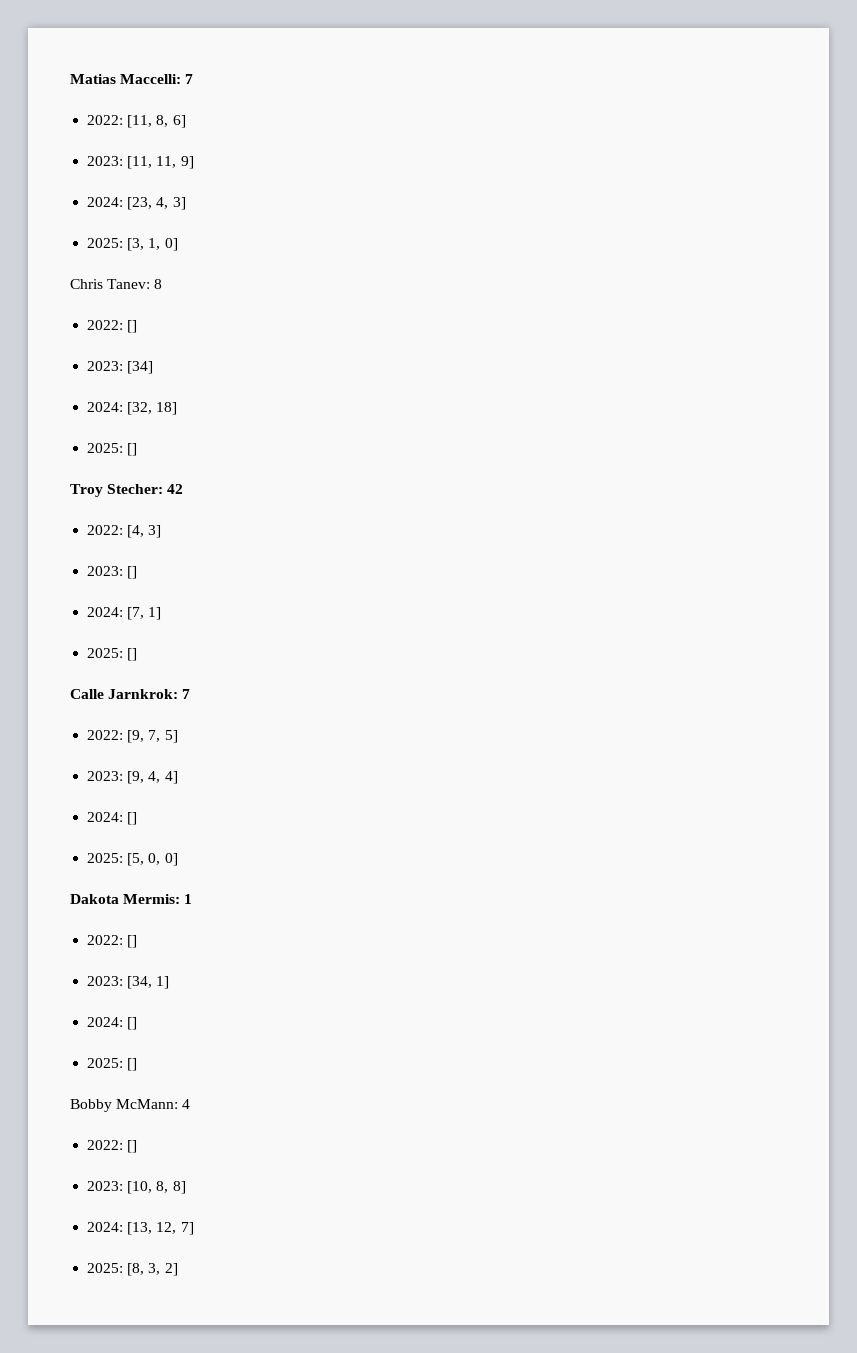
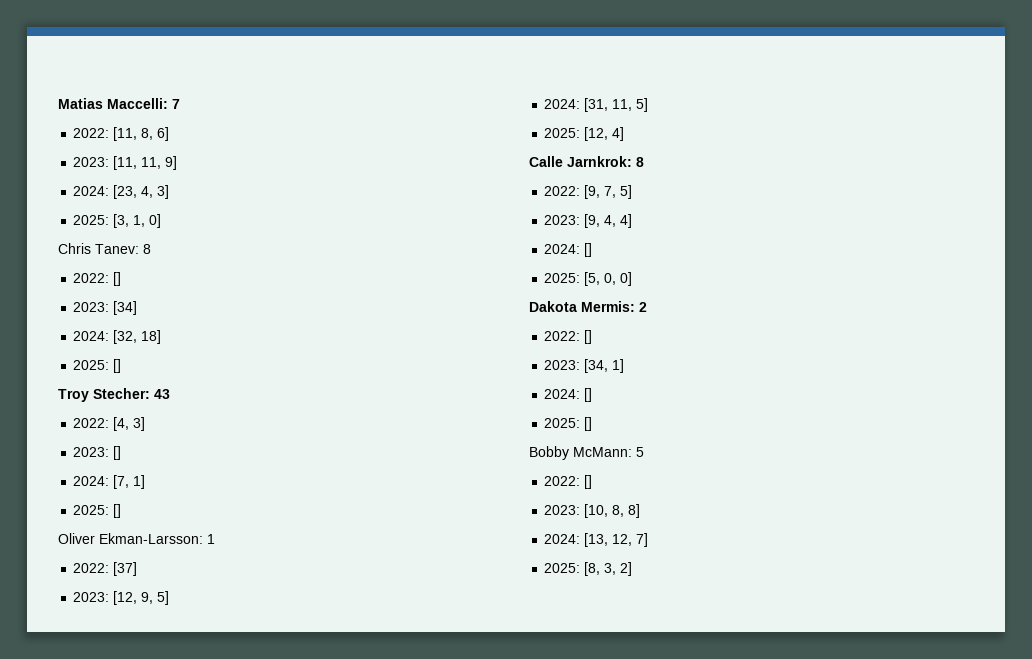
[167,484,184,494] 42 -> [154,389,170,399] 43
(138, 654) none -> [58,533,215,544] [73,562,138,576] [73,591,170,605] [544,98,649,112] [544,127,625,141] // Oliver Ekman-Larsson: 1 // 2022: [37] // 2023: [12, 9, 5] // 2024: [31, 11, 5] // 2025: [12, 4]
[182,689,191,699] 7 -> [636,157,644,167] 8
[184,894,193,904] 1 -> [639,302,647,312] 2
[182,1099,191,1109] 4 -> [636,447,644,457] 5

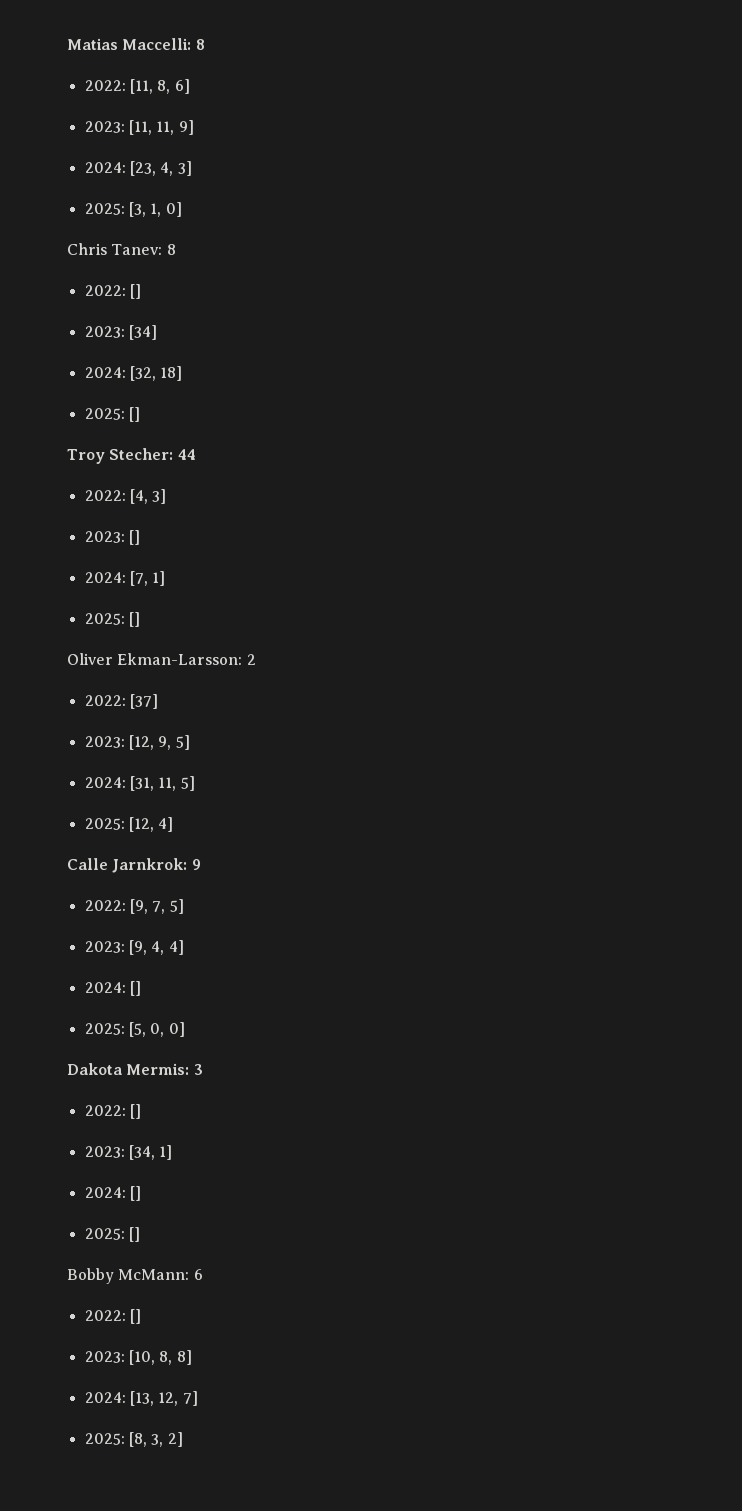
[172,99,180,109] 7 -> [195,39,205,50] 8
[154,389,170,399] 43 -> [177,449,196,460] 44
[207,534,215,544] 1 -> [246,654,256,665] 2
[636,157,644,167] 8 -> [191,859,201,870] 9
[639,302,647,312] 2 -> [193,1064,203,1075] 3
[636,447,644,457] 5 -> [193,1269,203,1280] 6

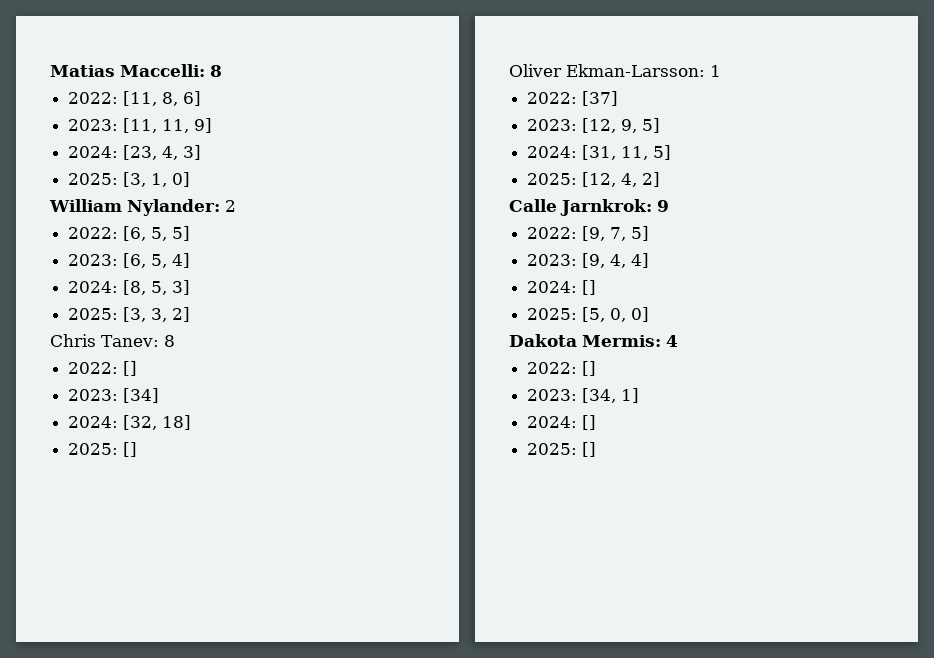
(182, 209) none -> [49,199,236,216] [68,226,191,241] [68,253,191,268] [68,280,191,295] [68,307,191,322] // William Nylander: 2 // 2022: [6, 5, 5] // 2023: [6, 5, 4] // 2024: [8, 5, 3] // 2025: [3, 3, 2]
[67,448,196,464] [84,489,167,504] [84,530,140,545] [84,571,166,586] [84,612,140,627] // Troy Stecher: 44 // 2022: [4, 3] // 2023: [] // 2024: [7, 1] // 2025: [] -> (138, 449) none
[246,654,256,665] 2 -> [710,65,721,77] 1
[158,817,174,832] 4] -> [621,172,661,187] 4, 2]
[193,1064,203,1075] 3 -> [666,335,678,347] 4
[67,1268,203,1284] [84,1309,141,1324] [84,1350,192,1365] [84,1391,198,1406] [84,1432,183,1447] // Bobby McMann: 6 // 2022: [] // 2023: [10, 8, 8] // 2024: [13, 12, 7] // 2025: [8, 3, 2] -> (597, 449) none

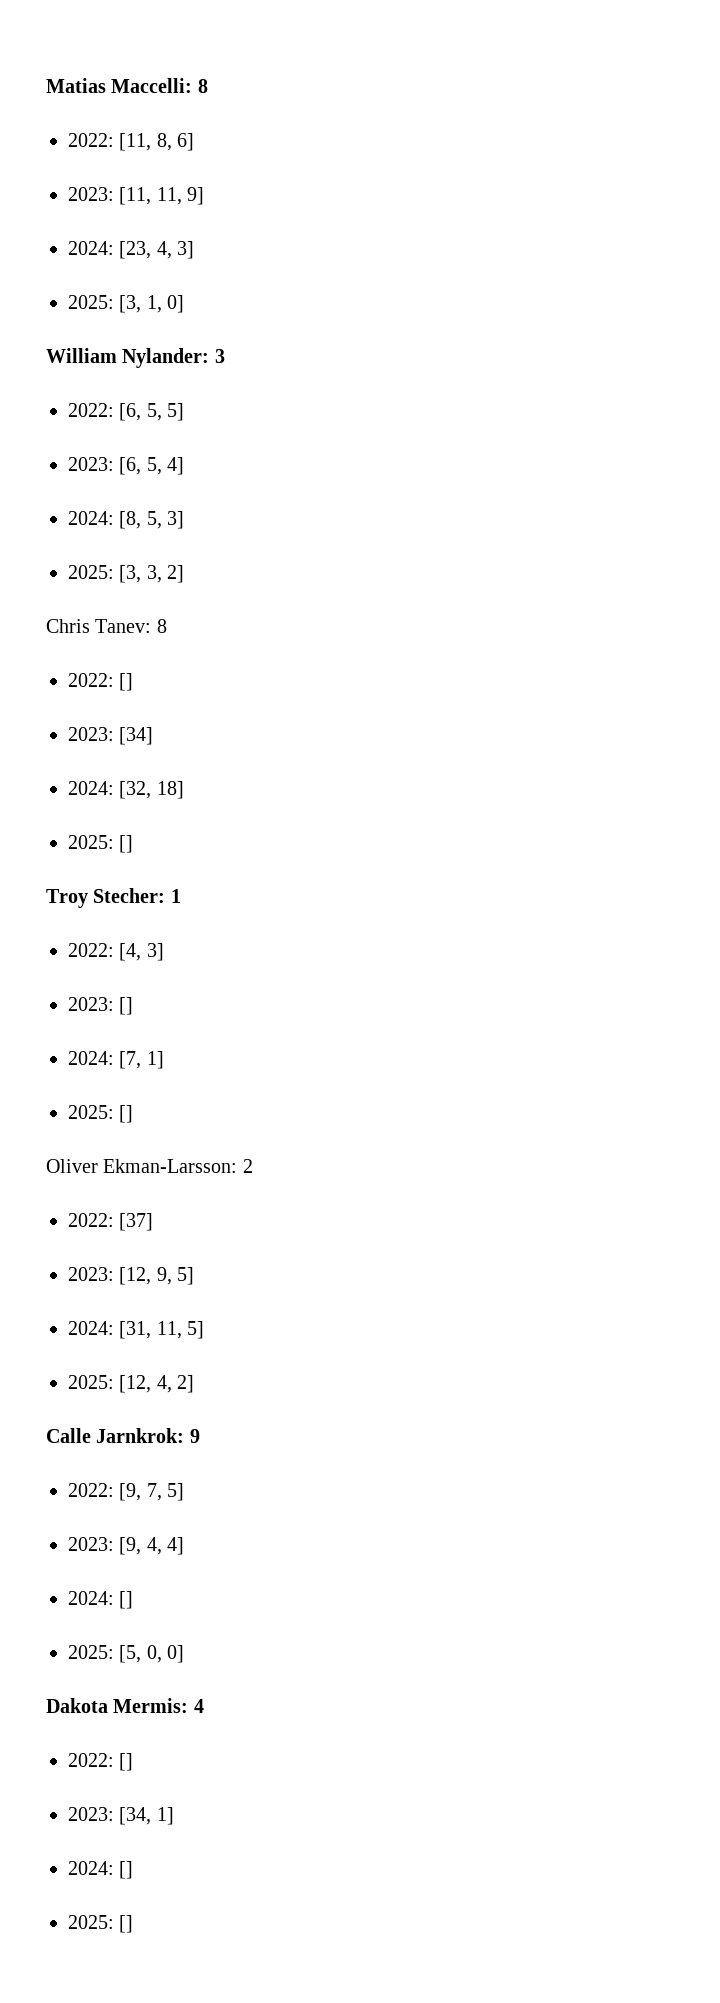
[225,200,236,212] 2 -> [214,349,225,363] 3
(138, 449) none -> [46,888,181,908] [68,943,164,961] [68,997,134,1015] [68,1051,164,1069] [68,1105,134,1123] // Troy Stecher: 1 // 2022: [4, 3] // 2023: [] // 2024: [7, 1] // 2025: []
[710,65,721,77] 1 -> [242,1159,253,1173] 2

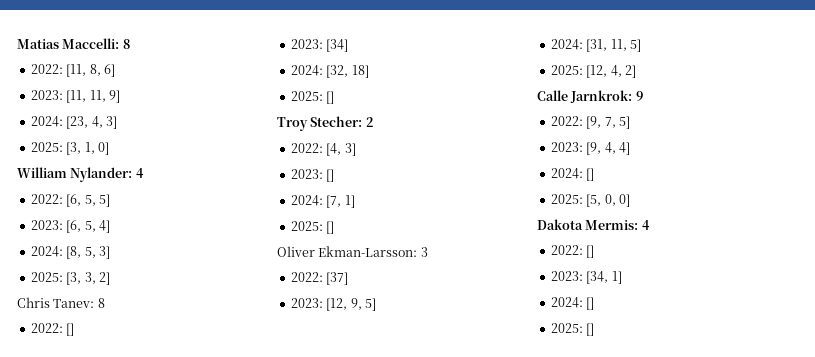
[214,349,225,363] 3 -> [135,168,144,178] 4
[170,889,181,903] 1 -> [365,117,373,127] 2
[242,1159,253,1173] 2 -> [420,247,428,257] 3

